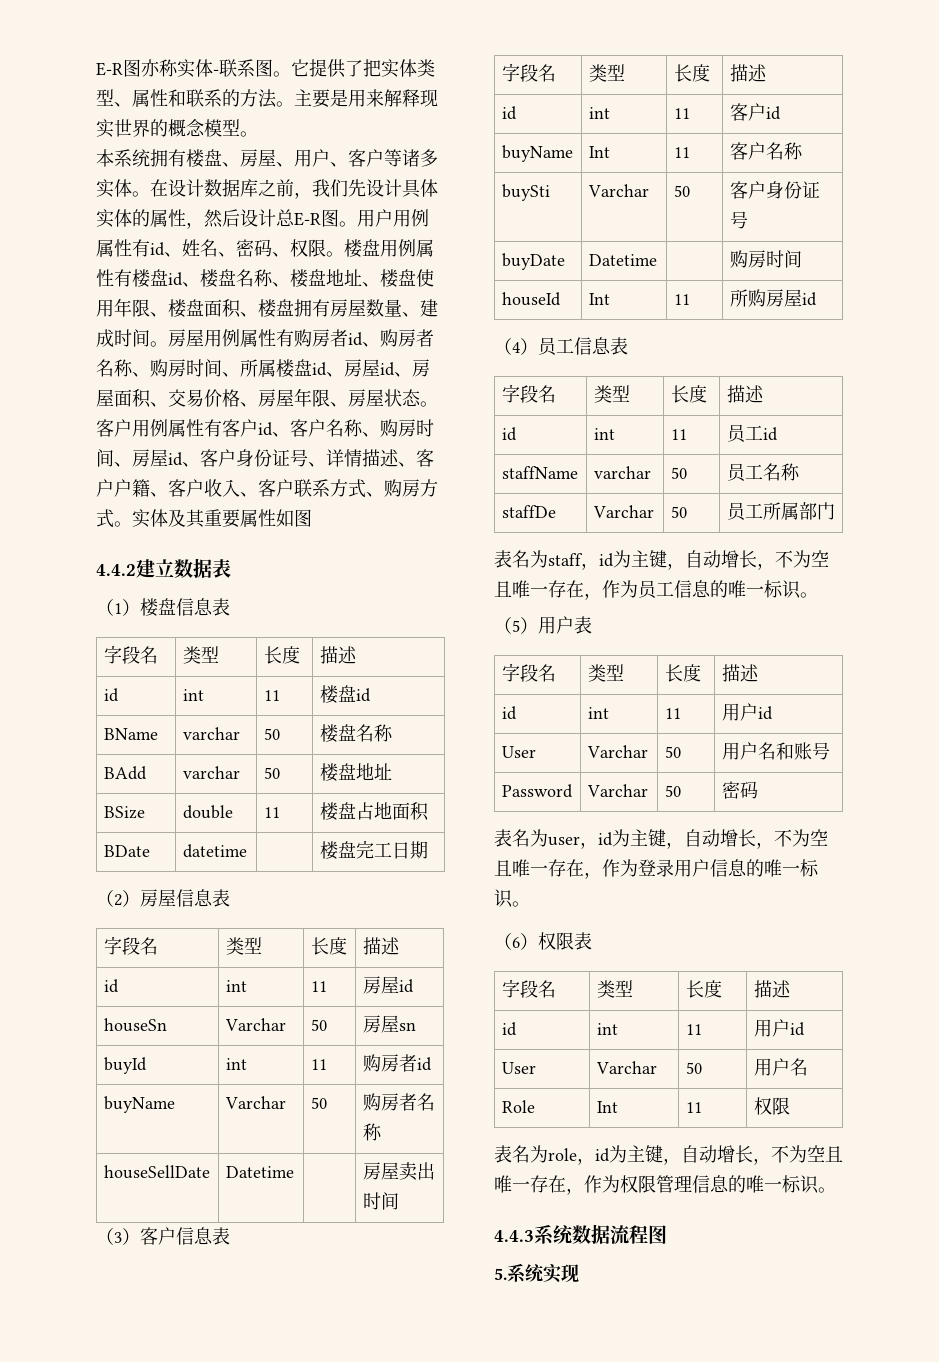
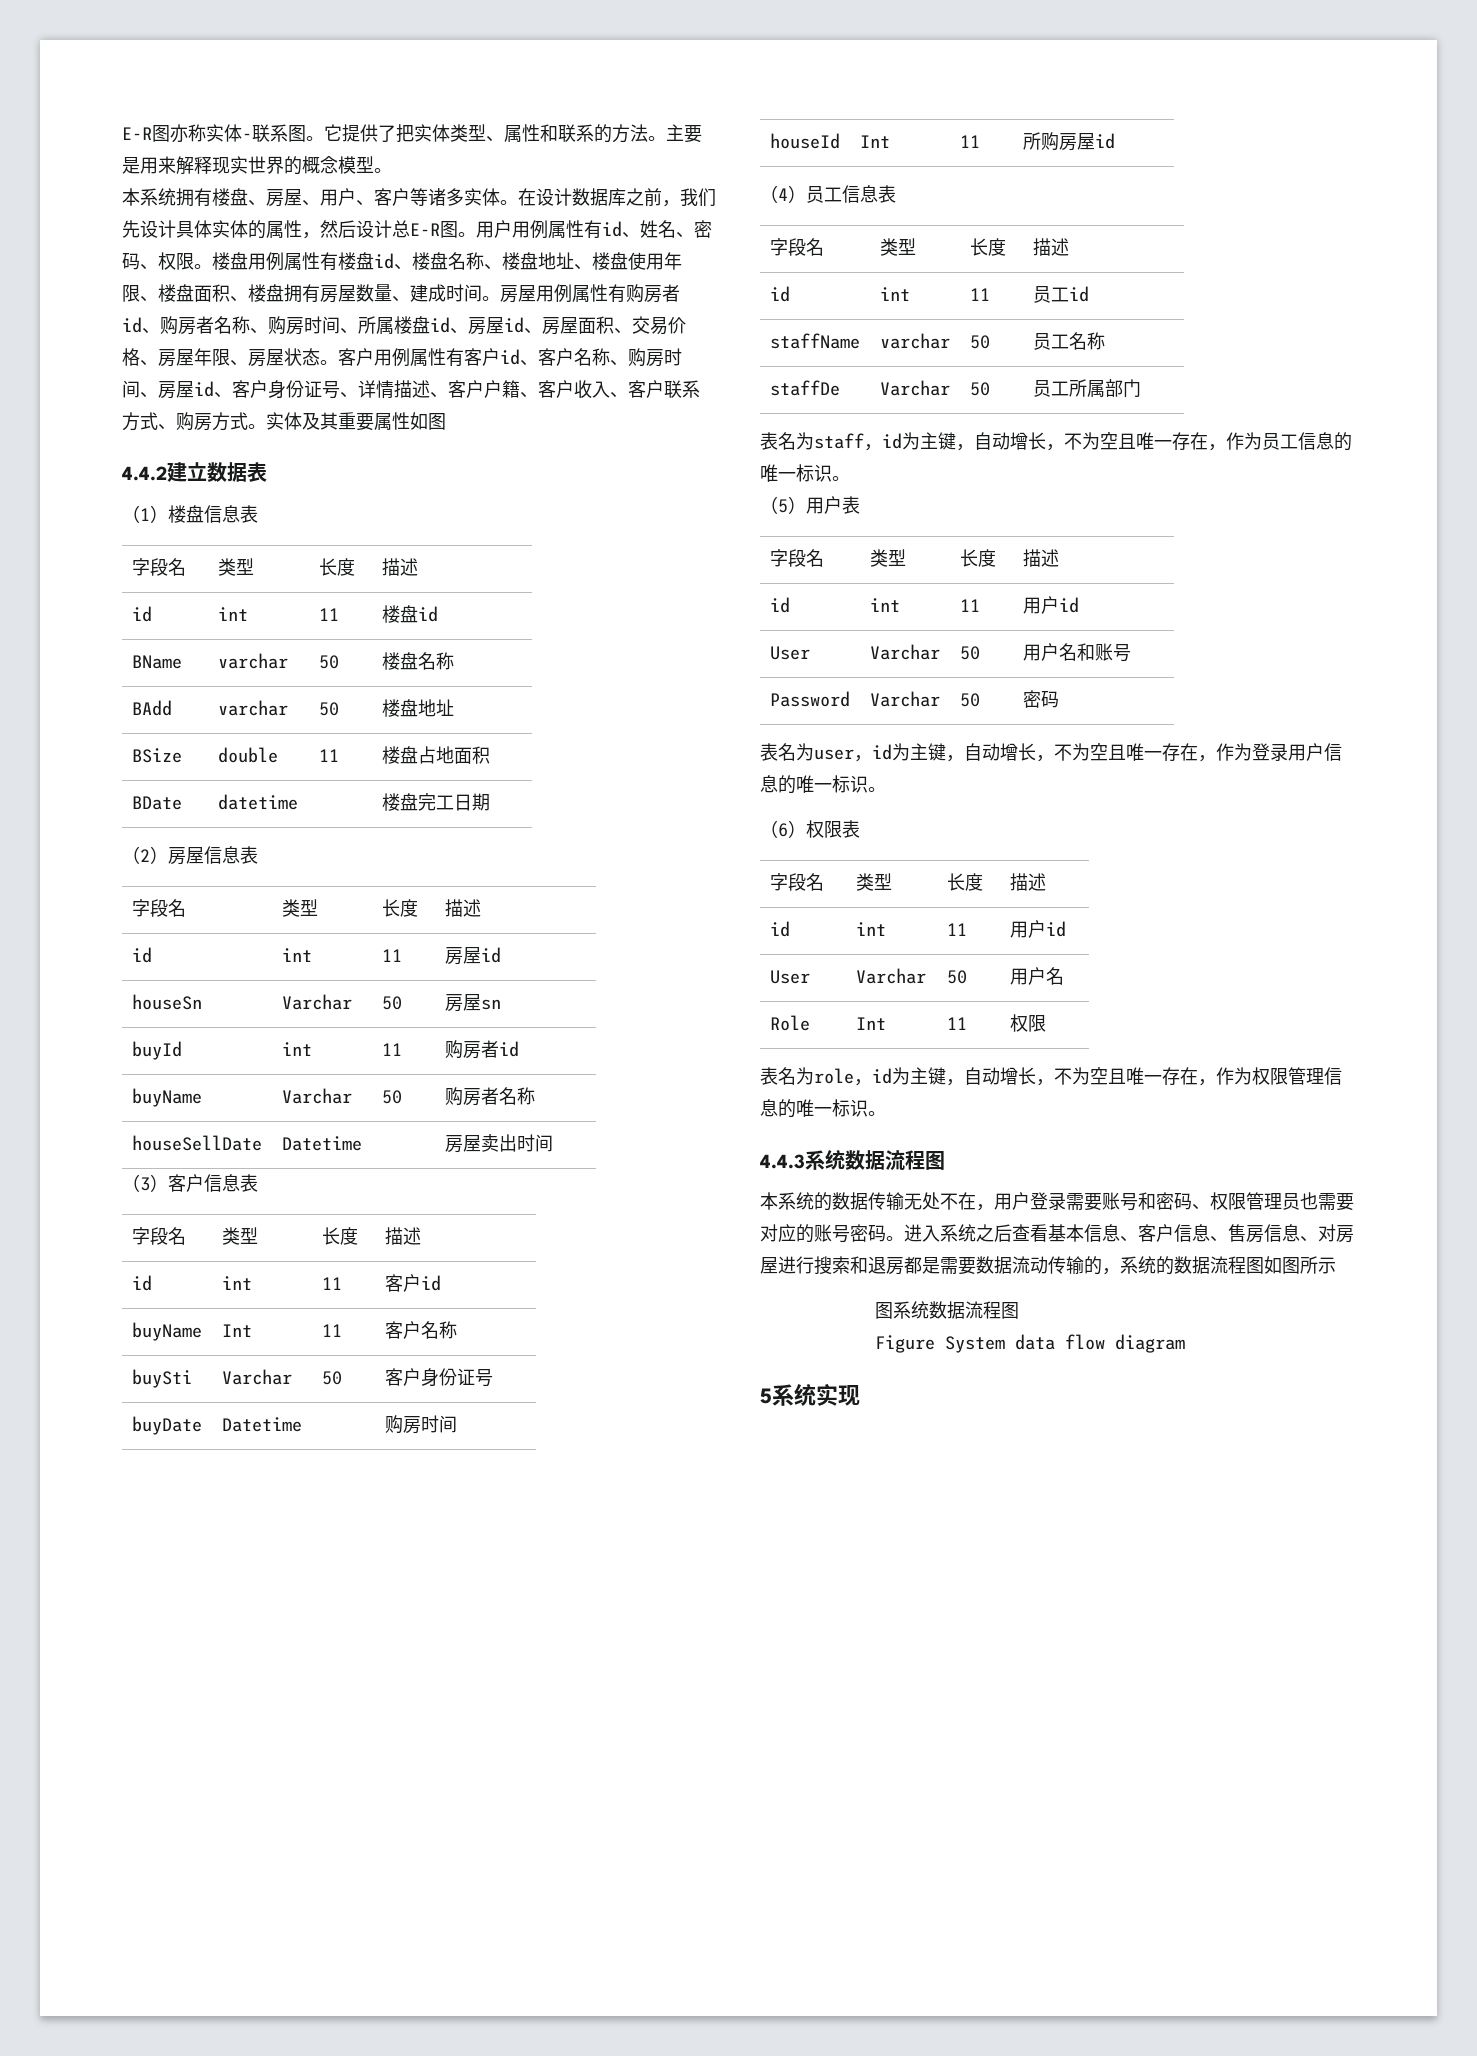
[494,1268,507,1280] 5. -> [760,1192,1354,1211] [760,1224,1354,1243] [760,1256,1336,1275] [874,1301,1019,1319] [874,1334,1185,1353] [760,1388,772,1404] 本系统的数据传输无处不在，用户登录需要账号和密码、权限管理员也需要对应的账号密码。进入系统之后查看基本信息、客户信息、售房信息、对房屋进行搜索和退房都是需要数据流动传输的，系统的数据流程图如图所示 // 图系统数据流程图 // Figure System data flow diagram // 5

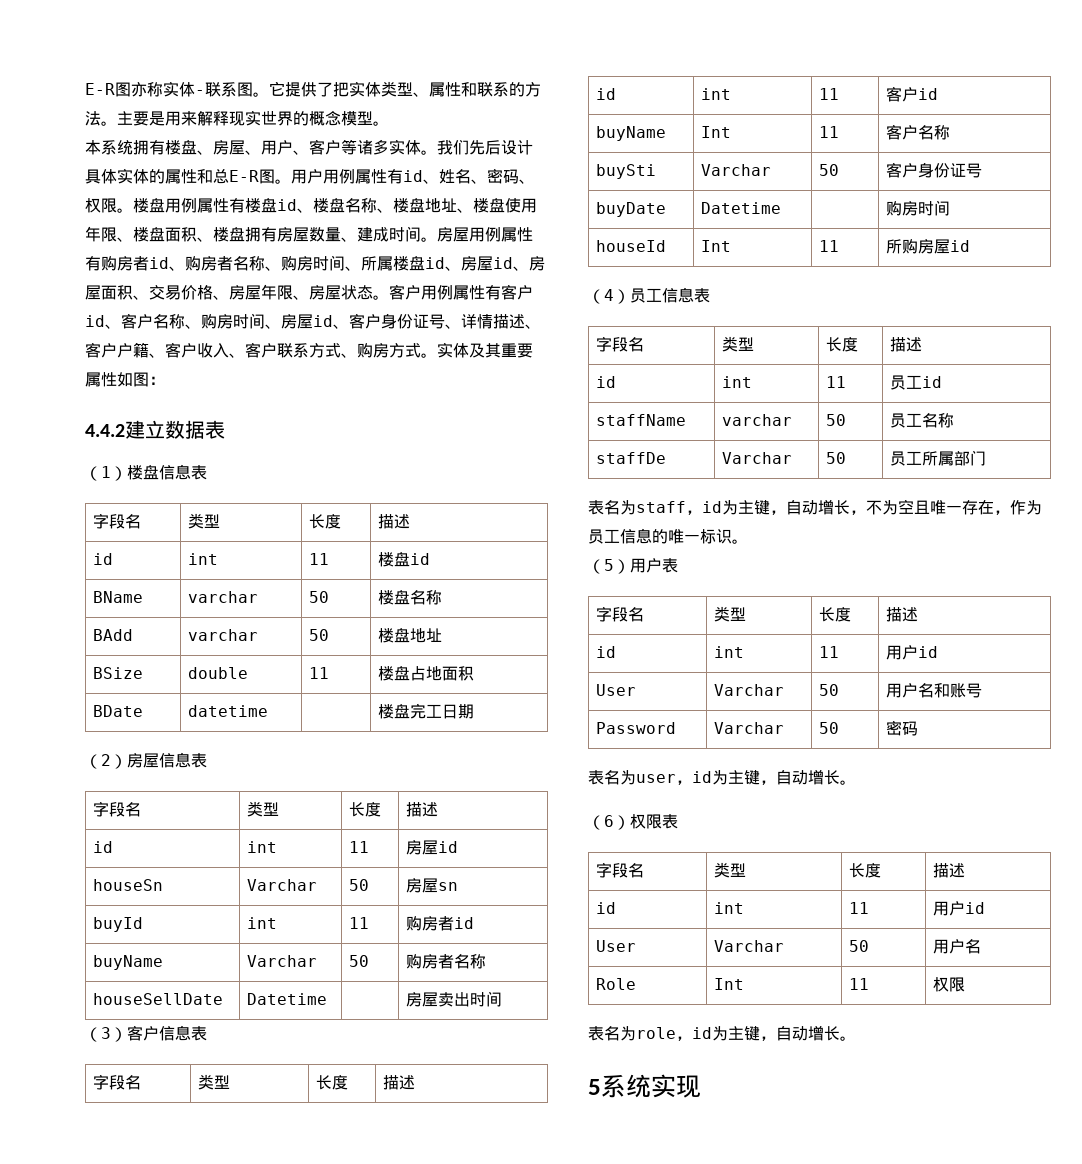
[518,188,716,207] [122,220,140,238] 在设计数据库之前，我们先 -> [437,140,501,155] 我们先后
[302,220,392,239] ，然后设计 -> [197,169,213,184] 和
(446, 421) none -> [149,376,165,385] ：
[1036,743,1342,762] [760,775,868,794] ，不为空且唯一存在，作为登录用户信息的唯一标识 -> (840, 777) none
[1036,1067,1342,1086] [760,1099,886,1118] [760,1149,945,1171] [760,1192,1354,1211] [760,1224,1354,1243] [760,1256,1336,1275] [874,1301,1019,1319] [874,1334,1185,1353] ，不为空且唯一存在，作为权限管理信息的唯一标识。 // 4.4.3系统数据流程图 // 本系统的数据传输无处不在，用户登录需要账号和密码、权限管理员也需要对应的账号密码。进入系统之后查看基本信息、客户信息、售房信息、对房屋进行搜索和退房都是需要数据流动传输的，系统的数据流程图如图所示 // 图系统数据流程图 // Figure System data flow diagram -> [840,1036,856,1041] 。

